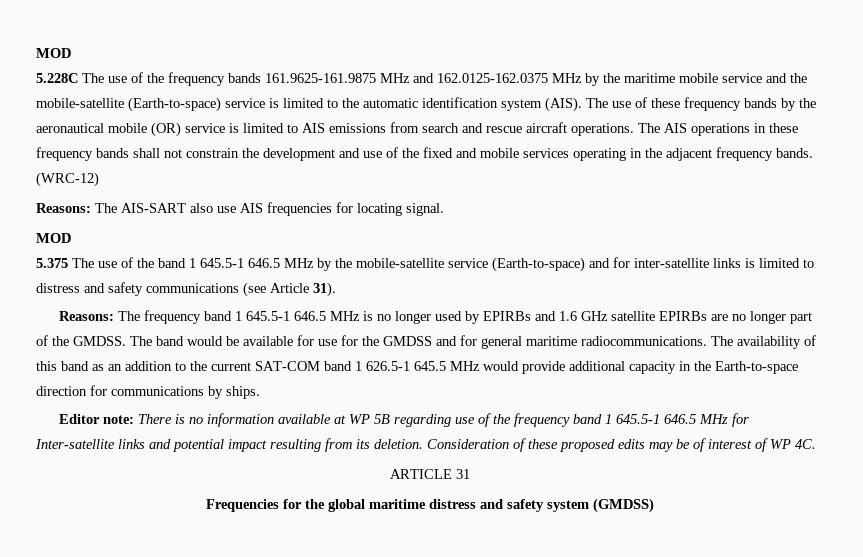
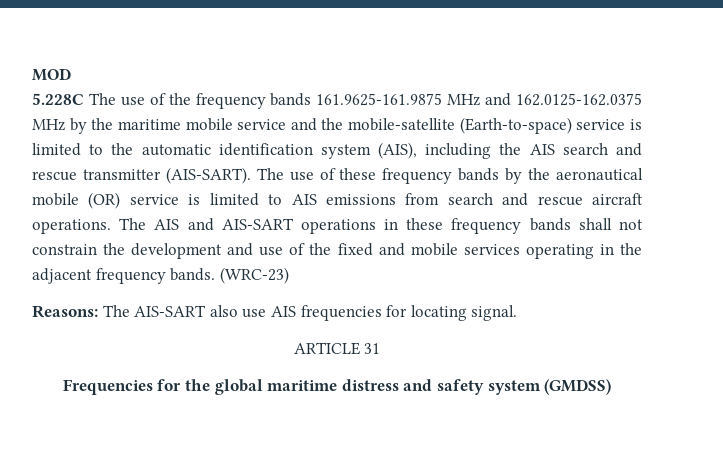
[545,97,582,112] (AIS). -> [378,142,642,159] [32,167,251,184] (AIS), including the AIS search and rescue transmitter (AIS-SART).
(687, 128) none -> [187,218,294,231] and AIS-SART
[36,172,99,187] (WRC-12) -> [219,267,289,284] (WRC-23)
[36,233,71,243] [36,257,814,272] [36,282,336,297] [59,310,813,324] [36,335,816,349] [36,361,798,374] [36,385,260,399] [59,413,750,427] [35,438,816,452] // MOD // 5.375 The use of the band 1 645.5-1 646.5 MHz by the mobile-satellite service (Earth-to-space) and for inter-satellite links is limited to distress and safety communications (see Article 31). // Reasons: The frequency band 1 645.5-1 646.5 MHz is no longer used by EPIRBs and 1.6 GHz satellite EPIRBs are no longer part of the GMDSS. The band would be available for use for the GMDSS and for general maritime radiocommunications. The availability of this band as an addition to the current SAT-COM band 1 626.5-1 645.5 MHz would provide additional capacity in the Earth-to-space direction for communications by ships. // Editor note: There is no information available at WP 5B regarding use of the frequency band 1 645.5-1 646.5 MHz for Inter-satellite links and potential impact resulting from its deletion. Consideration of these proposed edits may be of interest of WP 4C. -> (518, 313) none

